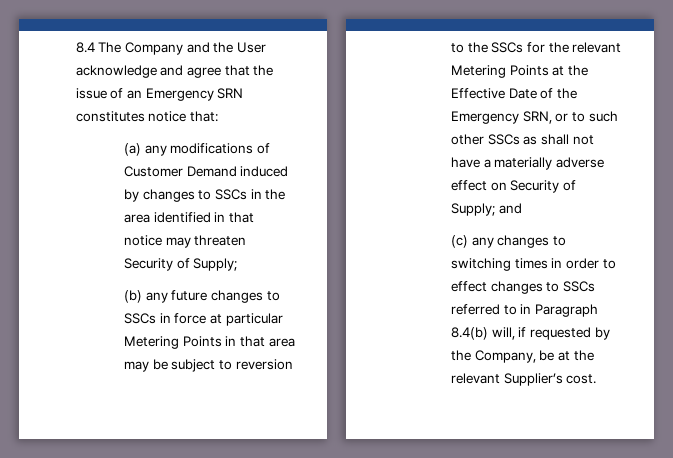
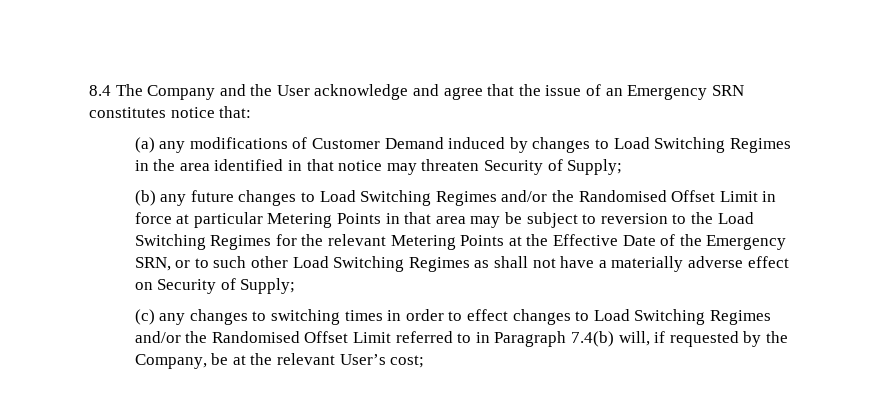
[215,189,248,200] SSCs -> [613,137,791,153] Load Switching Regimes
[124,313,157,324] SSCs -> [319,190,758,206] Load Switching Regimes and/or the Randomised Offset Limit
[491,42,524,53] SSCs -> [717,212,754,224] [134,234,272,250] Load Switching Regimes
[487,134,520,145] SSCs -> [292,256,470,272] Load Switching Regimes
[498,203,522,214] and -> (296, 286) none
[563,281,596,292] SSCs -> [593,309,771,325] [134,331,392,343] Load Switching Regimes and/or the Randomised Offset Limit
[451,327,489,340] 8.4(b) -> [571,331,615,347] 7.4(b)
[503,373,597,386] Supplier’s cost. -> [339,354,425,368] User’s cost;

